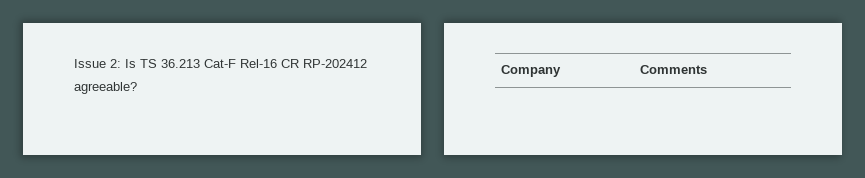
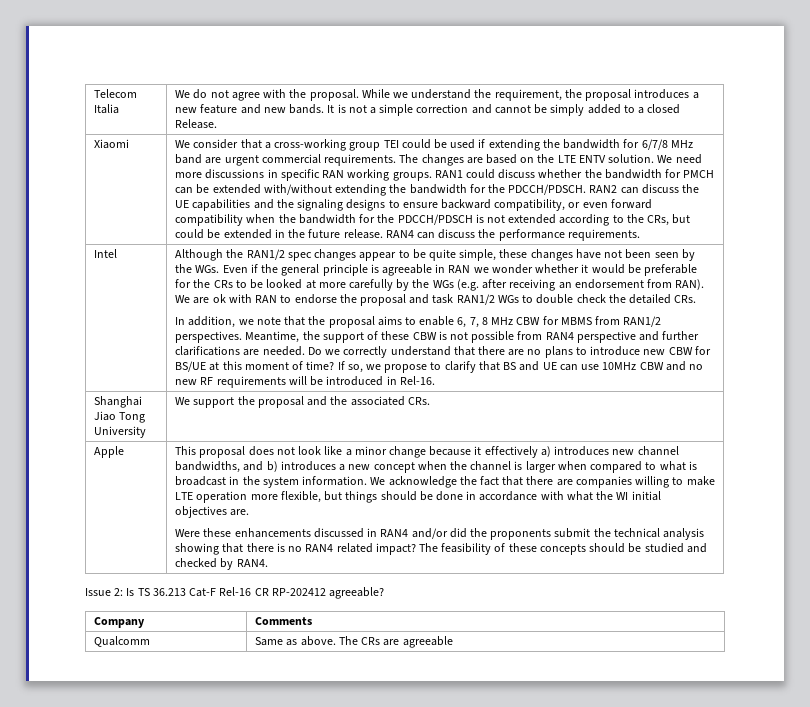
(74, 63) none -> [94,89,138,98] [94,104,120,114] [175,89,699,101] [175,104,681,116] [175,119,218,129] [94,139,130,149] [175,139,693,151] [175,154,702,166] [175,169,715,181] [175,184,700,196] [175,199,652,211] [175,214,691,226] [175,229,640,241] [94,249,118,258] [175,249,695,261] [175,264,698,276] [175,279,705,291] [175,294,697,306] [175,316,662,328] [175,331,700,343] [175,346,711,358] [175,361,704,373] [175,376,435,388] [94,396,143,408] [94,411,146,423] [94,426,147,438] [175,396,430,408] [94,446,125,458] [175,446,679,458] [175,461,697,473] [175,476,715,488] [175,491,661,503] [175,506,250,518] [175,528,705,540] [175,543,707,555] [175,558,268,570] Telecom Italia | We do not agree with the proposal. While we understand the requirement, the proposal introduces a new feature and new bands. It is not a simple correction and cannot be simply added to a closed Release. // Xiaomi | We consider that a cross-working group TEI could be used if extending the bandwidth for 6/7/8 MHz band are urgent commercial requirements. The changes are based on the LTE ENTV solution. We need more discussions in specific RAN working groups. RAN1 could discuss whether the bandwidth for PMCH can be extended with/without extending the bandwidth for the PDCCH/PDSCH. RAN2 can discuss the UE capabilities and the signaling designs to ensure backward compatibility, or even forward compatibility when the bandwidth for the PDCCH/PDSCH is not extended according to the CRs, but could be extended in the future release. RAN4 can discuss the performance requirements. // Intel | Although the RAN1/2 spec changes appear to be quite simple, these changes have not been seen by the WGs. Even if the general principle is agreeable in RAN we wonder whether it would be preferable for the CRs to be looked at more carefully by the WGs (e.g. after receiving an endorsement from RAN). We are ok with RAN to endorse the proposal and task RAN1/2 WGs to double check the detailed CRs. // In addition, we note that the proposal aims to enable 6, 7, 8 MHz CBW for MBMS from RAN1/2 perspectives. Meantime, the support of these CBW is not possible from RAN4 perspective and further clarifications are needed. Do we correctly understand that there are no plans to introduce new CBW for BS/UE at this moment of time? If so, we propose to clarify that BS and UE can use 10MHz CBW and no new RF requirements will be introduced in Rel-16. // Shanghai Jiao Tong University | We support the proposal and the associated CRs. // Apple | This proposal does not look like a minor change because it effectively a) introduces new channel bandwidths, and b) introduces a new concept when the channel is larger when compared to what is broadcast in the system information. We acknowledge the fact that there are companies willing to make LTE operation more flexible, but things should be done in accordance with what the WI initial objectives are. // Were these enhancements discussed in RAN4 and/or did the proponents submit the technical analysis showing that there is no RAN4 related impact? The feasibility of these concepts should be studied and checked by RAN4. //
(707, 69) none -> [94,636,151,647] [255,636,453,648] // Qualcomm | Same as above. The CRs are agreeable

